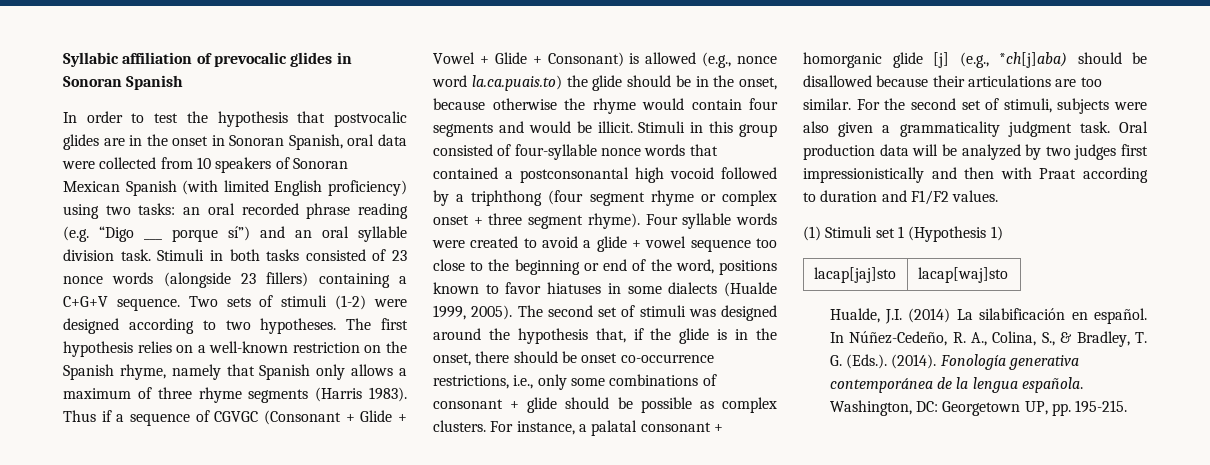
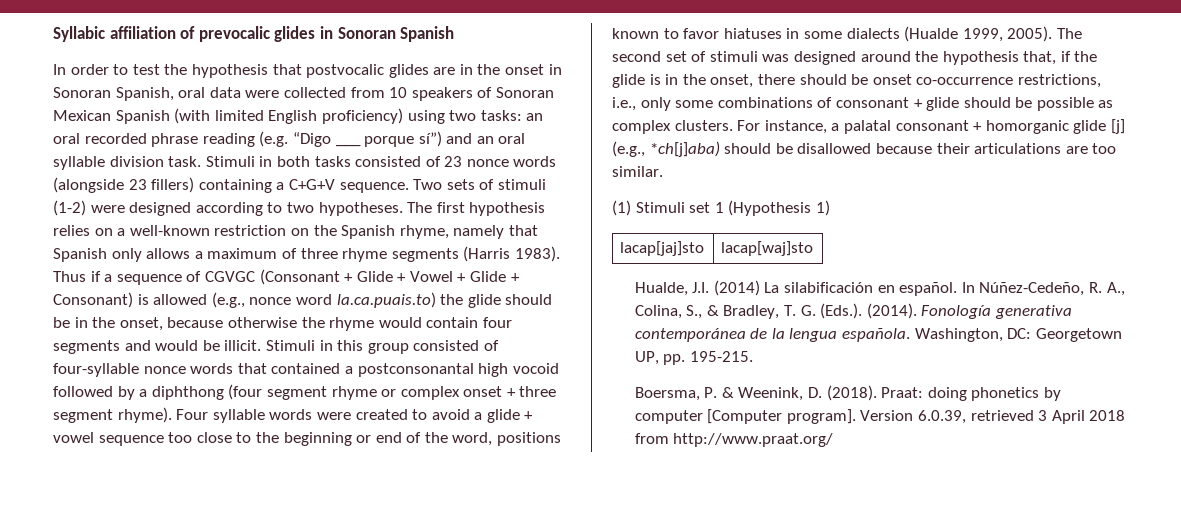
[471,190,543,206] triphthong -> [151,386,224,400] diphthong
[856,98,1147,114] [803,121,1148,137] [803,144,1148,160] [803,167,1148,183] [803,190,999,205] For the second set of stimuli, subjects were also given a grammaticality judgment task. Oral production data will be analyzed by two judges first impressionistically and then with Praat according to duration and F1/F2 values. -> (663, 171) none
(1128, 406) none -> [634,385,1061,401] [634,409,1126,424] [634,433,834,447] // Boersma, P. & Weenink, D. (2018). Praat: doing phonetics by computer [Computer program]. Version 6.0.39, retrieved 3 April 2018 from http://www.praat.org/

